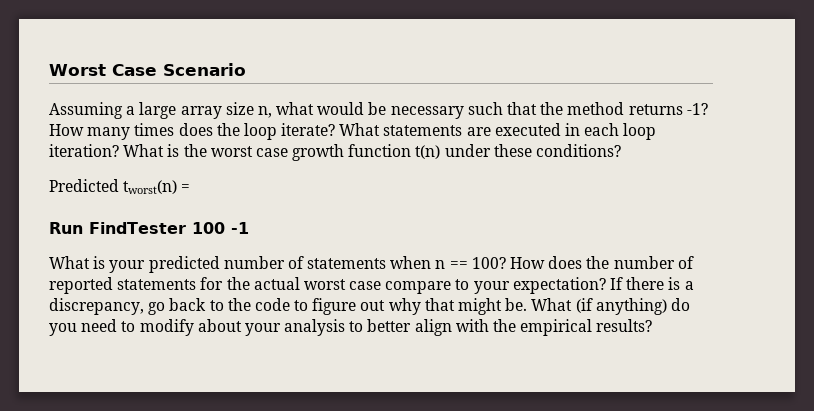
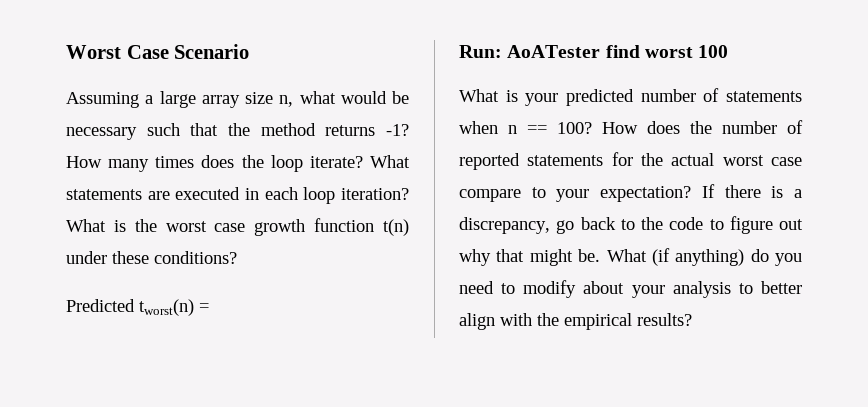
[49,222,186,234] Run FindTester -> [459,45,693,58] Run: AoATester find worst
[230,222,249,234] -1 -> (729, 51) none

